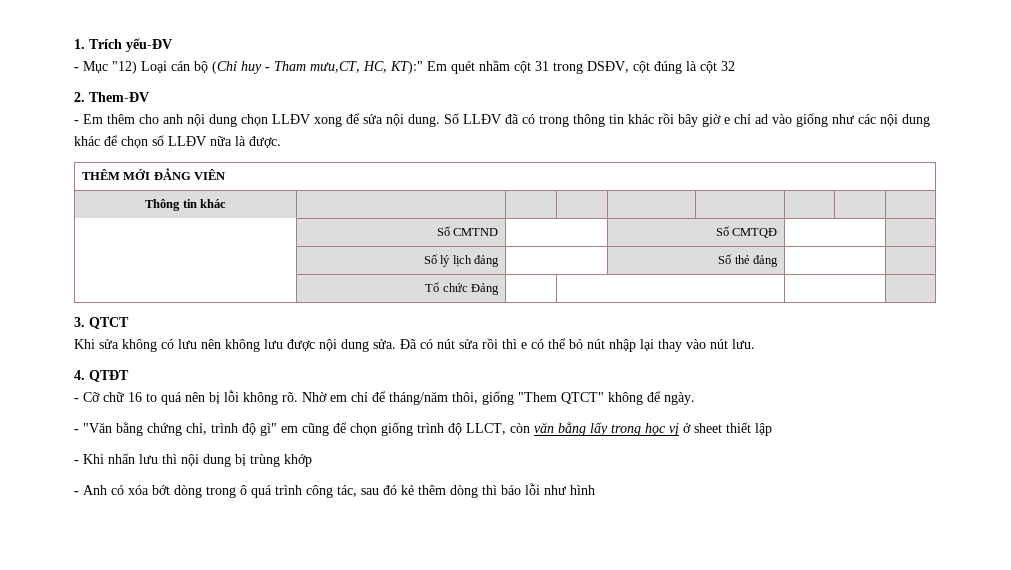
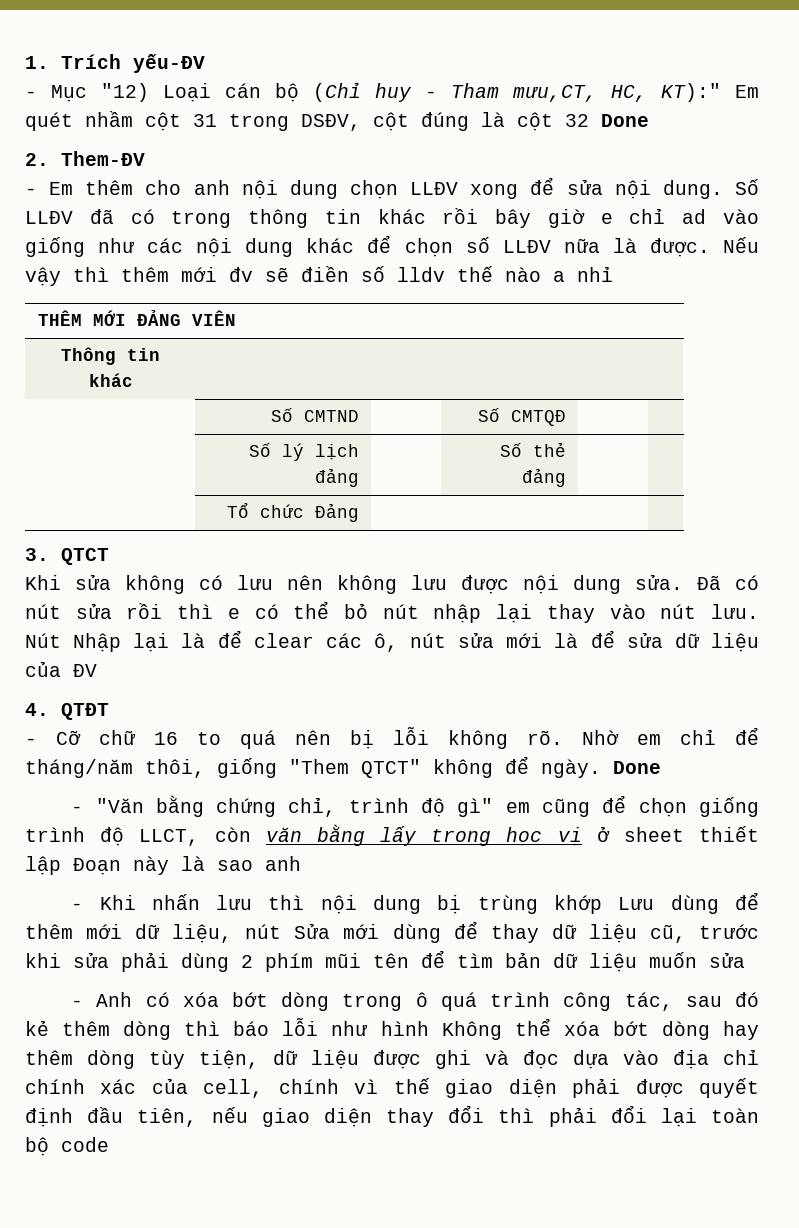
(735, 66) none -> [601,114,649,127] Done
(281, 142) none -> [723,237,760,253] [25,266,613,286] Nếu vậy thì thêm mới đv sẽ điền số lldv thế nào a nhỉ
(755, 344) none -> [25,630,759,652] [25,661,97,677] Nút Nhập lại là để clear các ô, nút sửa mới là để sửa dữ liệu của ĐV
(695, 398) none -> [613,761,661,774] Done
(772, 429) none -> [73,856,301,875] Đoạn này là sao anh
(312, 460) none -> [618,892,759,914] [25,921,760,943] [25,950,745,972] Lưu dùng để thêm mới dữ liệu, nút Sửa mới dùng để thay dữ liệu cũ, trước khi sửa phải dùng 2 phím mũi tên để tìm bản dữ liệu muốn sửa
(595, 490) none -> [441,1018,760,1040] [25,1049,759,1069] [25,1078,760,1098] [25,1105,759,1127] [25,1137,109,1156] Không thể xóa bớt dòng hay thêm dòng tùy tiện, dữ liệu được ghi và đọc dựa vào địa chỉ chính xác của cell, chính vì thế giao diện phải được quyết định đầu tiên, nếu giao diện thay đổi thì phải đổi lại toàn bộ code

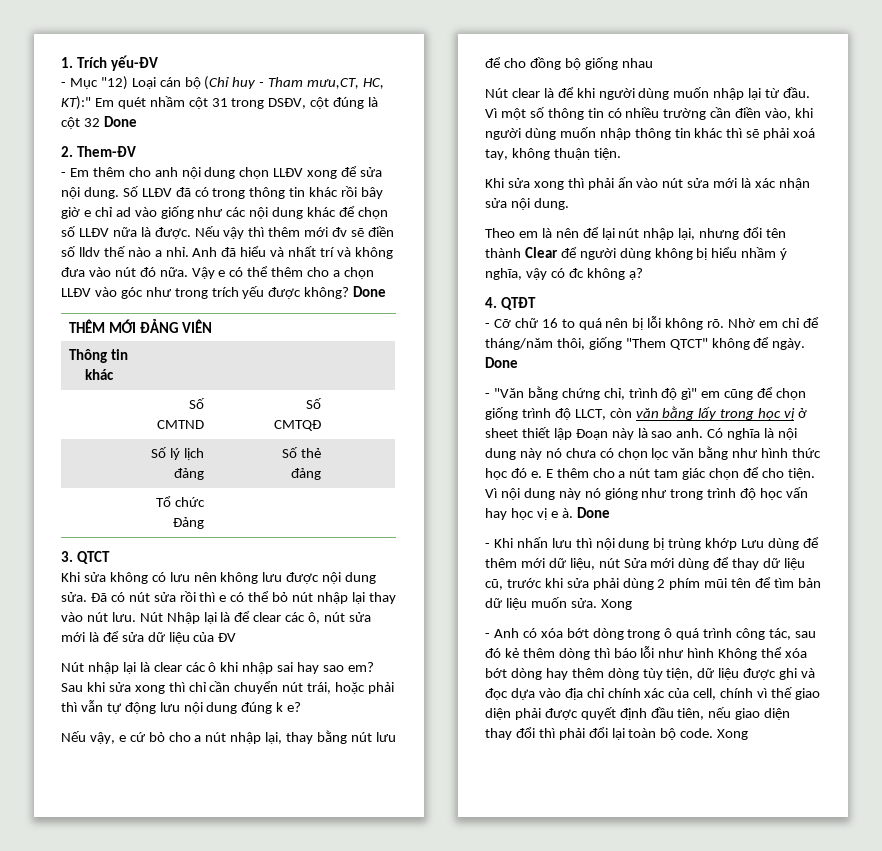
[577,266,613,282] nhỉ -> [165,246,393,259] [61,266,374,279] [61,286,387,299] nhỉ. Anh đã hiểu và nhất trí và không đưa vào nút đó nữa. Vậy e có thể thêm cho a chọn LLĐV vào góc như trong trích yếu được không? Done
(97, 670) none -> [61,662,374,674] [61,681,395,694] [61,700,302,714] [61,730,396,744] [485,57,653,70] [485,87,811,100] [485,107,814,120] [485,127,816,140] [485,148,621,160] [485,177,810,190] [485,198,569,210] [485,227,787,240] [485,247,788,260] [485,268,643,280] // Nút nhập lại là clear các ô khi nhập sai hay sao em? Sau khi sửa xong thì chỉ cần chuyển nút trái, hoặc phải thì vẫn tự động lưu nội dung đúng k e? // Nếu vậy, e cứ bỏ cho a nút nhập lại, thay bằng nút lưu để cho đồng bộ giống nhau // Nút clear là để khi người dùng muốn nhập lại từ đầu. Vì một số thông tin có nhiều trường cần điền vào, khi người dùng muốn nhập thông tin khác thì sẽ phải xoá tay, không thuận tiện. // Khi sửa xong thì phải ấn vào nút sửa mới là xác nhận sửa nội dung. // Theo em là nên để lại nút nhập lại, nhưng đổi tên thành Clear để người dùng không bị hiểu nhầm ý nghĩa, vậy có đc không ạ?
[265,856,301,871] anh -> [676,428,798,440] [485,446,822,460] [485,467,815,480] [485,487,809,500] [485,507,610,520] anh. Có nghĩa là nội dung này nó chưa có chọn lọc văn bằng như hình thức học đó e. E thêm cho a nút tam giác chọn để cho tiện. Vì nội dung này nó gióng như trong trình độ học vấn hay học vị e à. Done
[709,952,745,968] sửa -> [570,598,632,610] sửa. Xong
[61,1137,109,1152] code -> [680,728,749,740] code. Xong

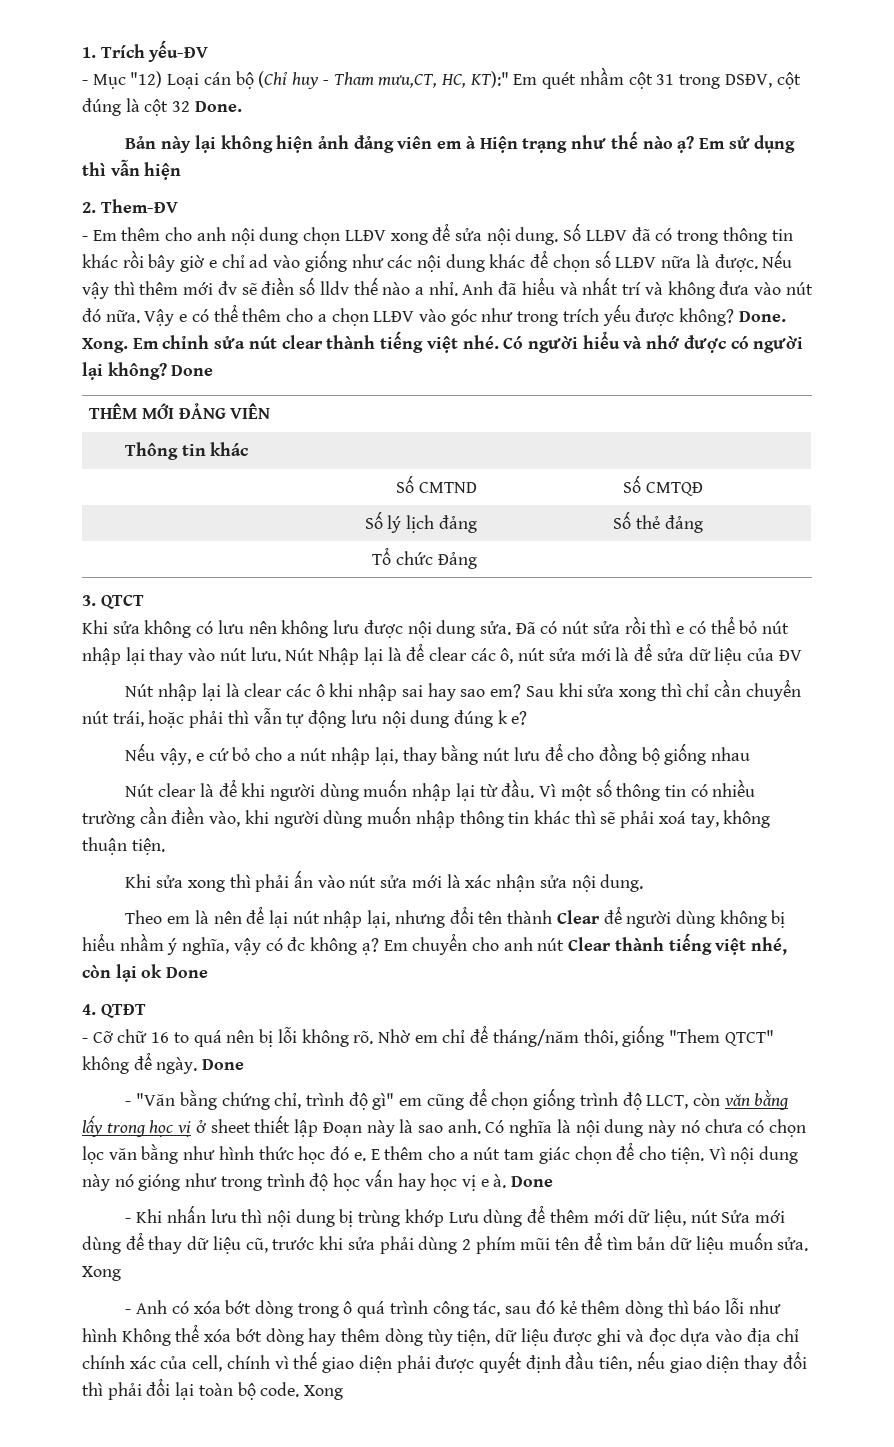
[103,116,137,127] Done -> [194,101,242,112] [125,131,796,153] [82,159,182,180] Done. // Bản này lại không hiện ảnh đảng viên em à Hiện trạng như thế nào ạ? Em sử dụng thì vẫn hiện
(350, 293) none -> [738,311,786,322] [82,331,804,353] [82,362,167,380] Done. Xong. Em chỉnh sửa nút clear thành tiếng việt nhé. Có người hiểu và nhớ được có người lại không?
(643, 274) none -> [383,933,788,955] [82,964,209,982] Em chuyển cho anh nút Clear thành tiếng việt nhé, còn lại ok Done

